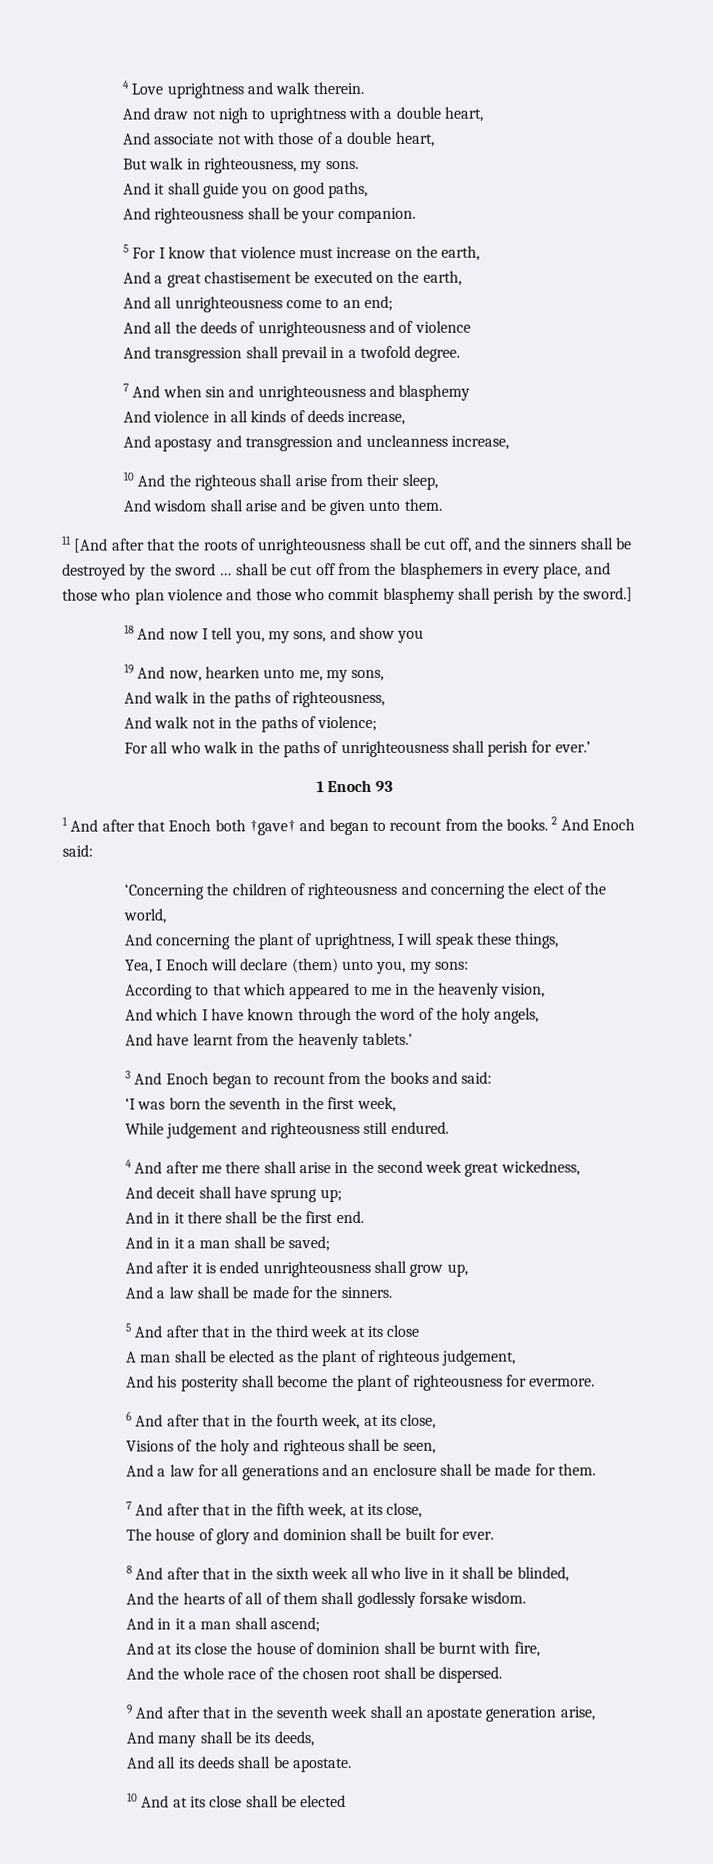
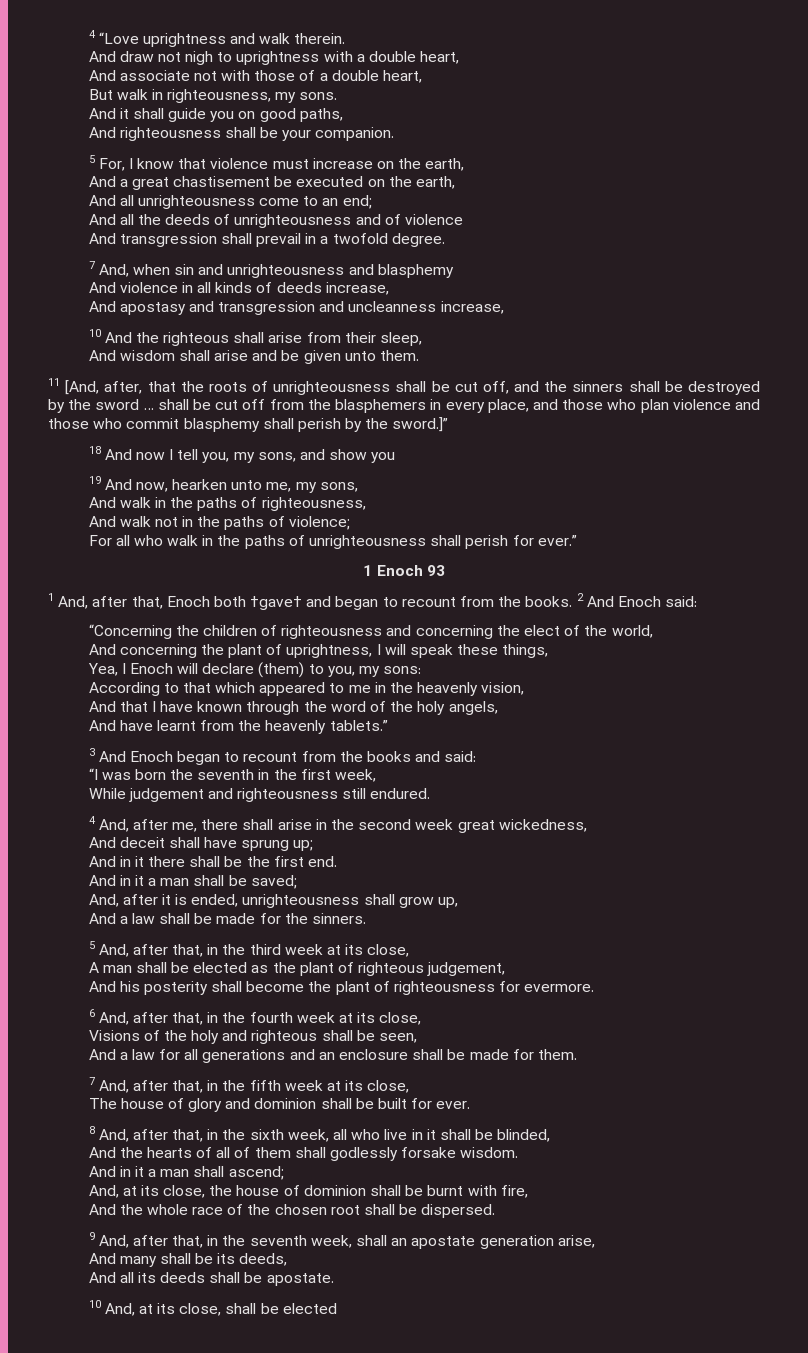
[121,80,164,95] 4 Love -> [88,30,139,44] 4 “Love
[132,247,157,259] For -> [98,158,125,171] For,
[132,385,161,398] And -> [98,264,129,277] And,
[74,538,145,553] [And after -> [65,380,143,395] [And, after,
[583,587,634,602] sword.] -> [392,417,449,432] sword.]”
[554,741,591,753] ever.’ -> [537,535,577,546] ever.”
[70,819,166,832] And after that -> [58,596,163,609] And, after that,
[123,883,204,900] ‘Concerning -> [88,624,172,639] “Concerning
[341,959,374,971] unto -> [308,664,324,674] to
[155,1008,199,1021] which -> [119,701,148,712] that
[361,1032,413,1045] tablets.’ -> [329,720,388,731] tablets.”
[124,1097,136,1110] ‘I -> [88,768,98,780] “I
[134,1161,222,1174] And after me -> [98,819,198,832] And, after me,
[124,1261,153,1274] And -> [88,894,119,907] And,
[219,1261,260,1274] ended -> [191,894,239,907] ended,
[134,1325,230,1338] And after that -> [98,944,204,957] And, after that,
[386,1324,420,1337] close -> [367,944,410,957] close,
[135,1414,231,1427] And after that -> [98,1012,204,1025] And, after that,
[321,1413,361,1430] week, -> [296,1012,335,1023] week
[135,1503,231,1516] And after that -> [98,1080,204,1093] And, after that,
[307,1503,347,1519] week, -> [284,1080,323,1091] week
[135,1567,231,1580] And after that -> [98,1129,204,1142] And, after that,
[311,1567,349,1580] week -> [287,1129,329,1142] week,
[125,1642,227,1655] And at its close -> [88,1185,206,1198] And, at its close,
[135,1706,231,1719] And after that -> [98,1235,204,1248] And, after that,
[330,1705,368,1719] week -> [310,1235,352,1248] week,
[141,1795,243,1808] And at its close -> [104,1303,222,1316] And, at its close,

